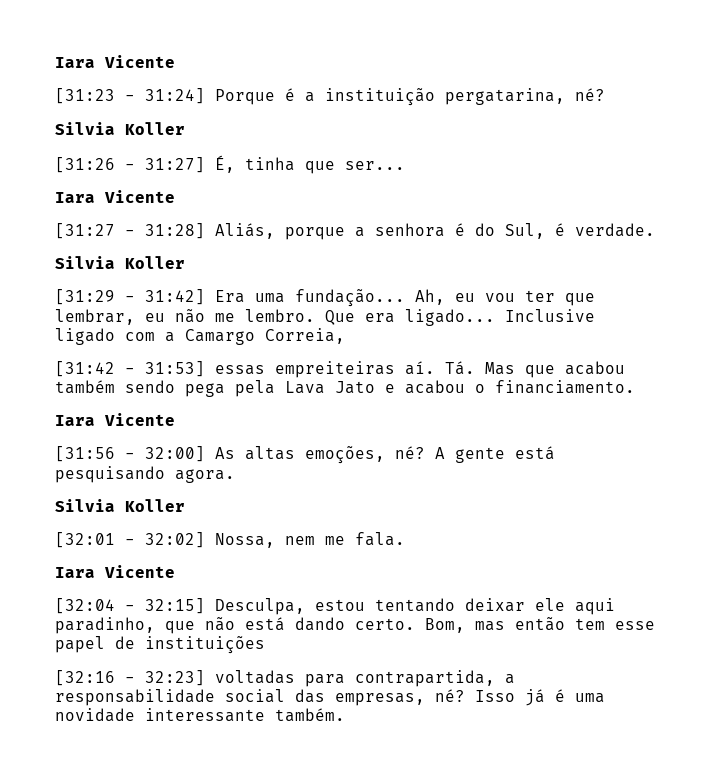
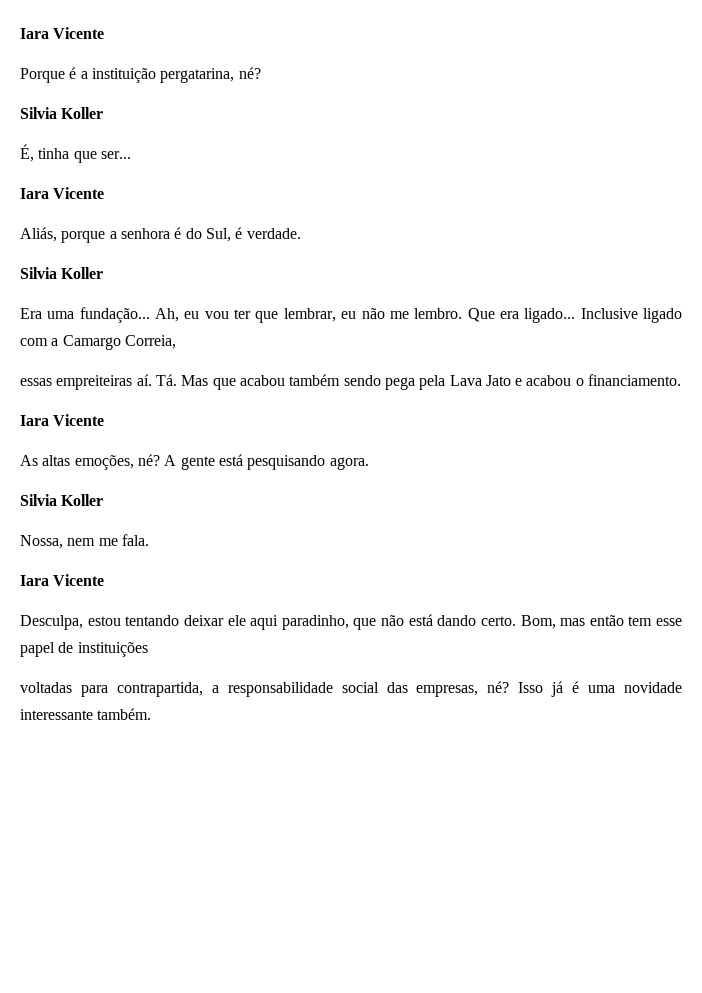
[55,55,175,68] [55,88,205,104] Iara Vicente // [31:23 - 31:24] -> [20,27,105,39] Iara Vicente //
[55,157,205,173] [31:26 - 31:27] -> (104, 113) none
[55,223,205,239] [31:27 - 31:28] -> (105, 193) none
[55,289,205,305] [31:29 - 31:42] -> (104, 273) none
[55,361,205,377] [31:42 - 31:53] -> (176, 342) none
[55,446,205,462] [31:56 - 32:00] -> (105, 420) none
[55,532,205,548] [32:01 - 32:02] -> (104, 500) none
[55,598,205,614] [32:04 - 32:15] -> (105, 580) none
[55,670,205,686] [32:16 - 32:23] -> (148, 649) none

